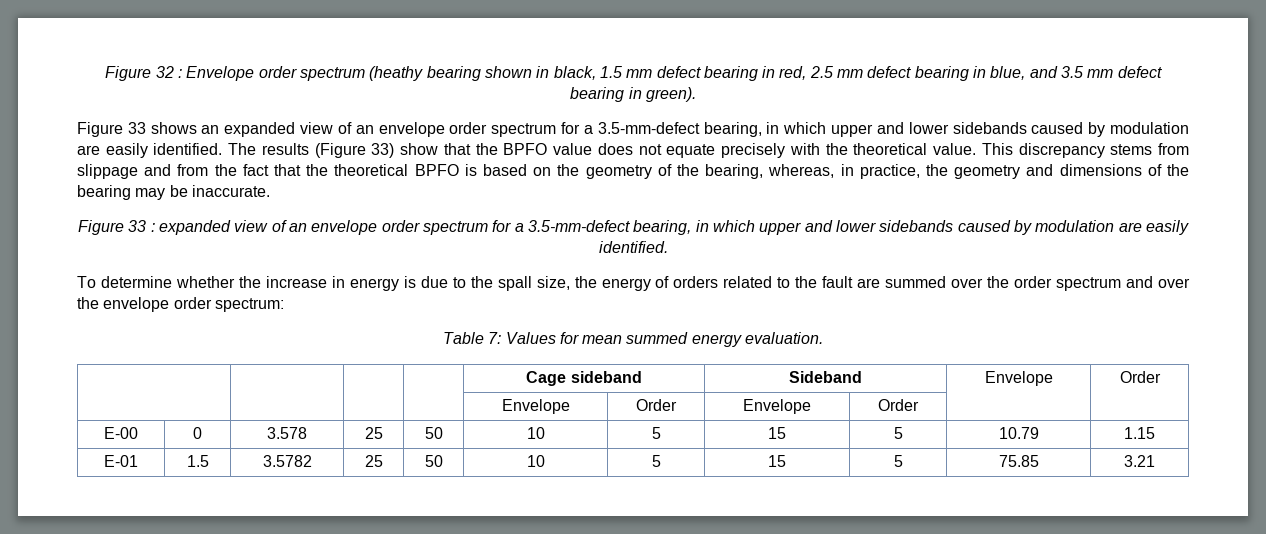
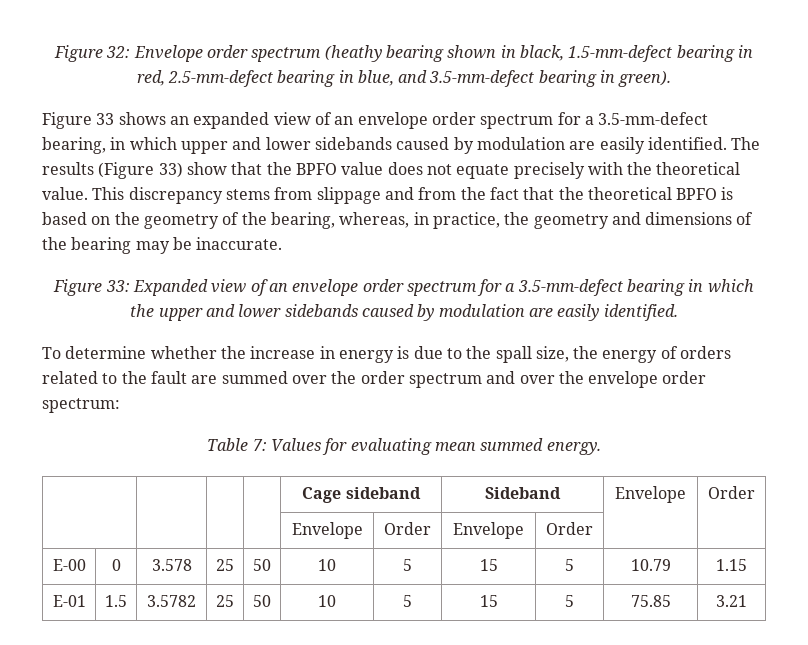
[105,66,182,81] Figure 32 : -> [54,45,131,62] Figure 32:
[599,66,912,81] 1.5 mm defect bearing in red, 2.5 mm defect -> [568,45,753,62] [136,70,273,87] 1.5-mm-defect bearing in red, 2.5-mm-defect
[1061,66,1162,78] 3.5 mm defect -> [429,70,535,87] 3.5-mm-defect
[128,220,755,235] 33 : expanded view of an envelope order spectrum for a 3.5-mm-defect bearing, in which -> [105,279,754,296] [130,304,155,317] 33: Expanded view of an envelope order spectrum for a 3.5-mm-defect bearing in which the
(579, 338) none -> [350,438,432,455] evaluating
[691,332,824,347] energy evaluation. -> [546,442,601,455] energy.

